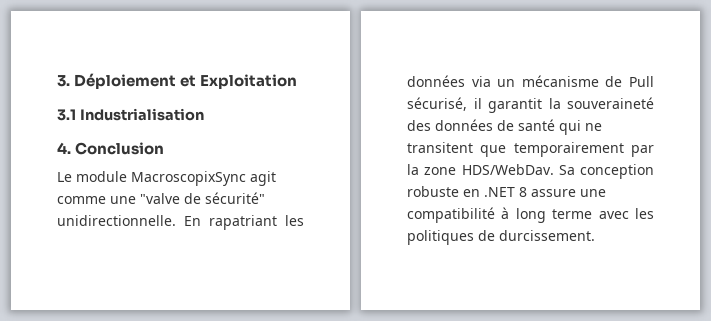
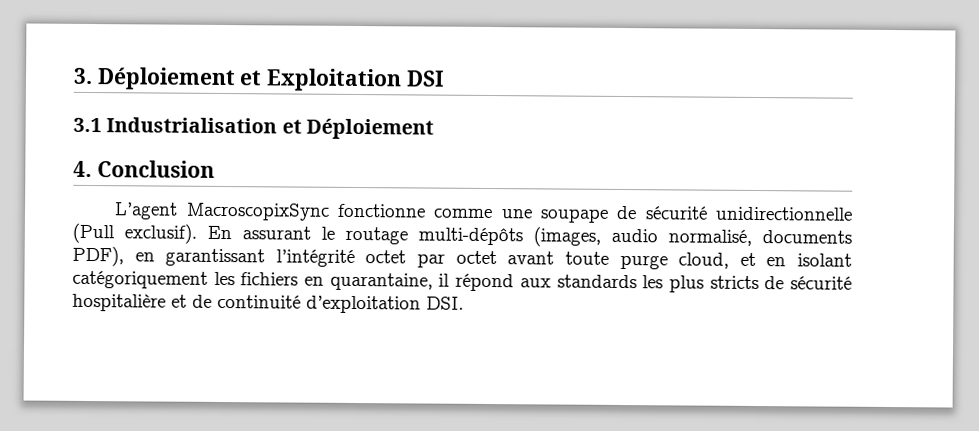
(298, 81) none -> [405,70,444,87] DSI
(204, 114) none -> [281,118,434,140] et Déploiement
[57,171,276,186] [57,192,265,204] [57,215,304,230] [407,75,654,87] [407,97,654,113] [407,119,602,135] [407,142,654,157] [407,164,654,179] [407,186,606,197] [407,207,654,223] [407,230,595,245] Le module MacroscopixSync agit comme une "valve de sécurité" unidirectionnelle. En rapatriant les données via un mécanisme de Pull sécurisé, il garantit la souveraineté des données de santé qui ne transitent que temporairement par la zone HDS/WebDav. Sa conception robuste en .NET 8 assure une compatibilité à long terme avec les politiques de durcissement. -> [114,202,853,223] [72,222,852,247] [72,245,853,270] [72,270,853,293] [72,293,464,314] L’agent MacroscopixSync fonctionne comme une soupape de sécurité unidirectionnelle (Pull exclusif). En assurant le routage multi-dépôts (images, audio normalisé, documents PDF), en garantissant l’intégrité octet par octet avant toute purge cloud, et en isolant catégoriquement les fichiers en quarantaine, il répond aux standards les plus stricts de sécurité hospitalière et de continuité d’exploitation DSI.

